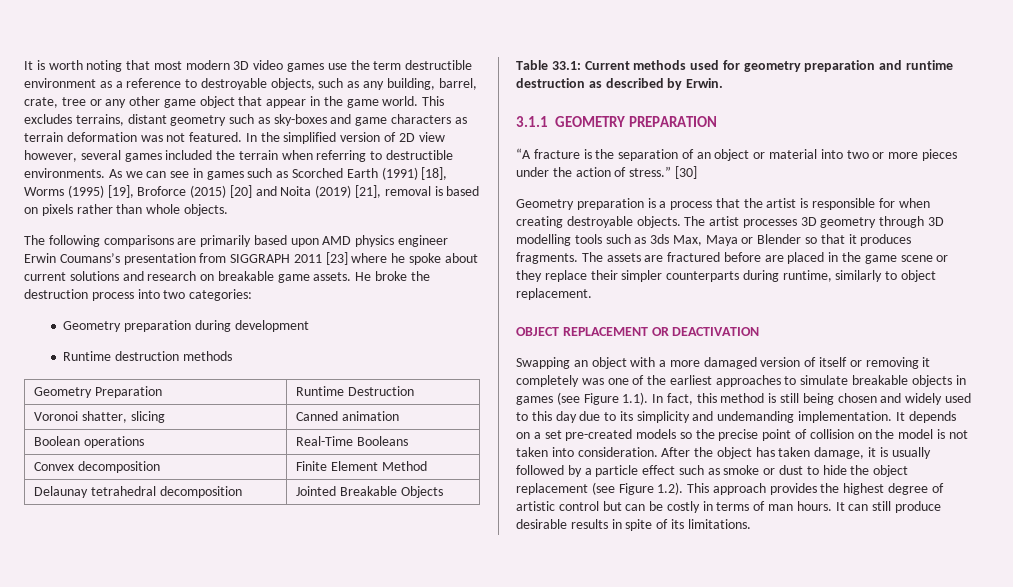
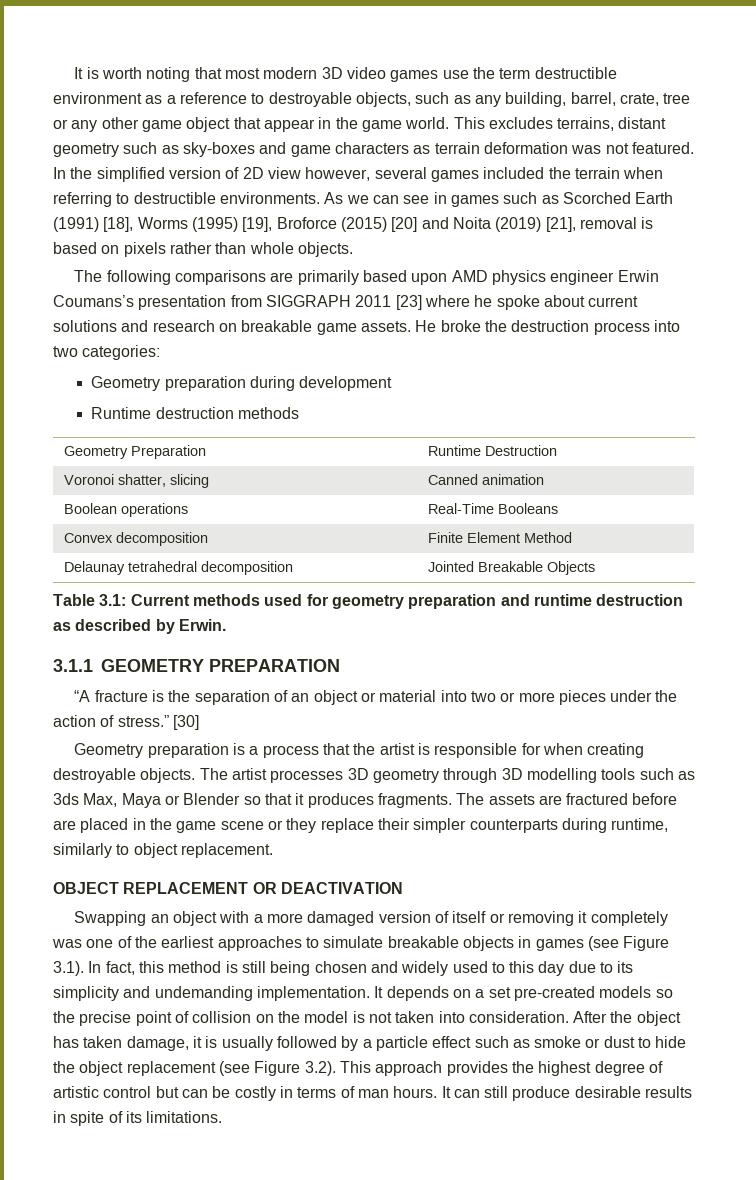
[551,61,581,70] 33.1: -> [99,594,127,606] 3.1:
[622,392,649,405] 1.1). -> [53,961,84,976] 3.1).
[657,482,684,495] 1.2). -> [304,1061,336,1076] 3.2).

